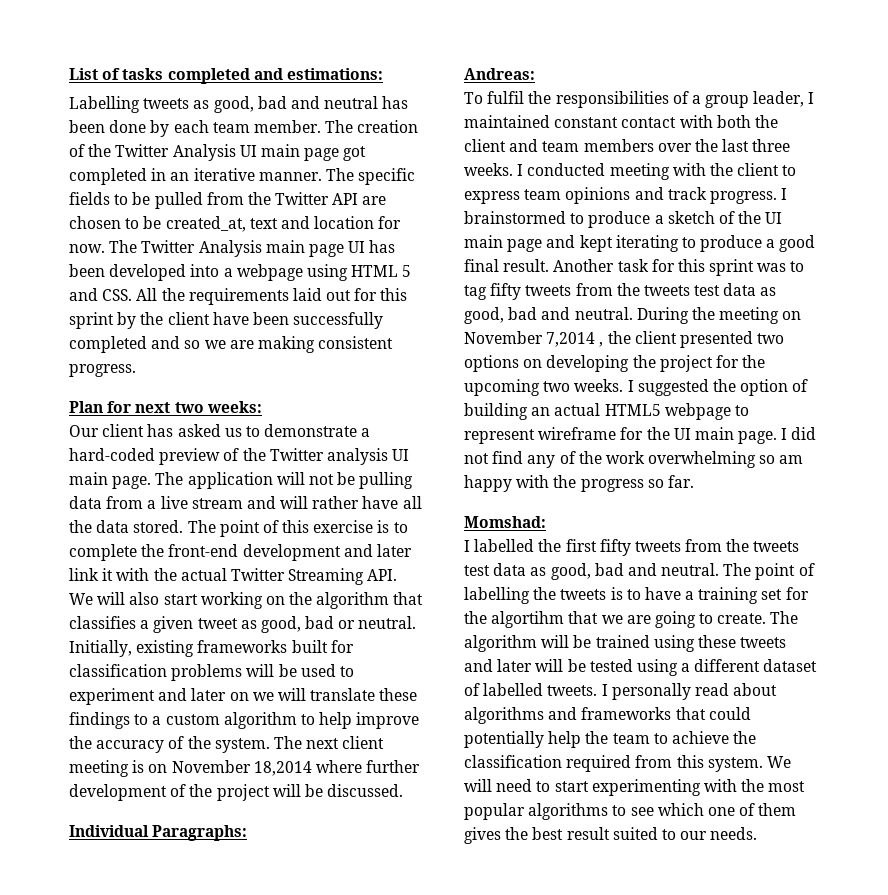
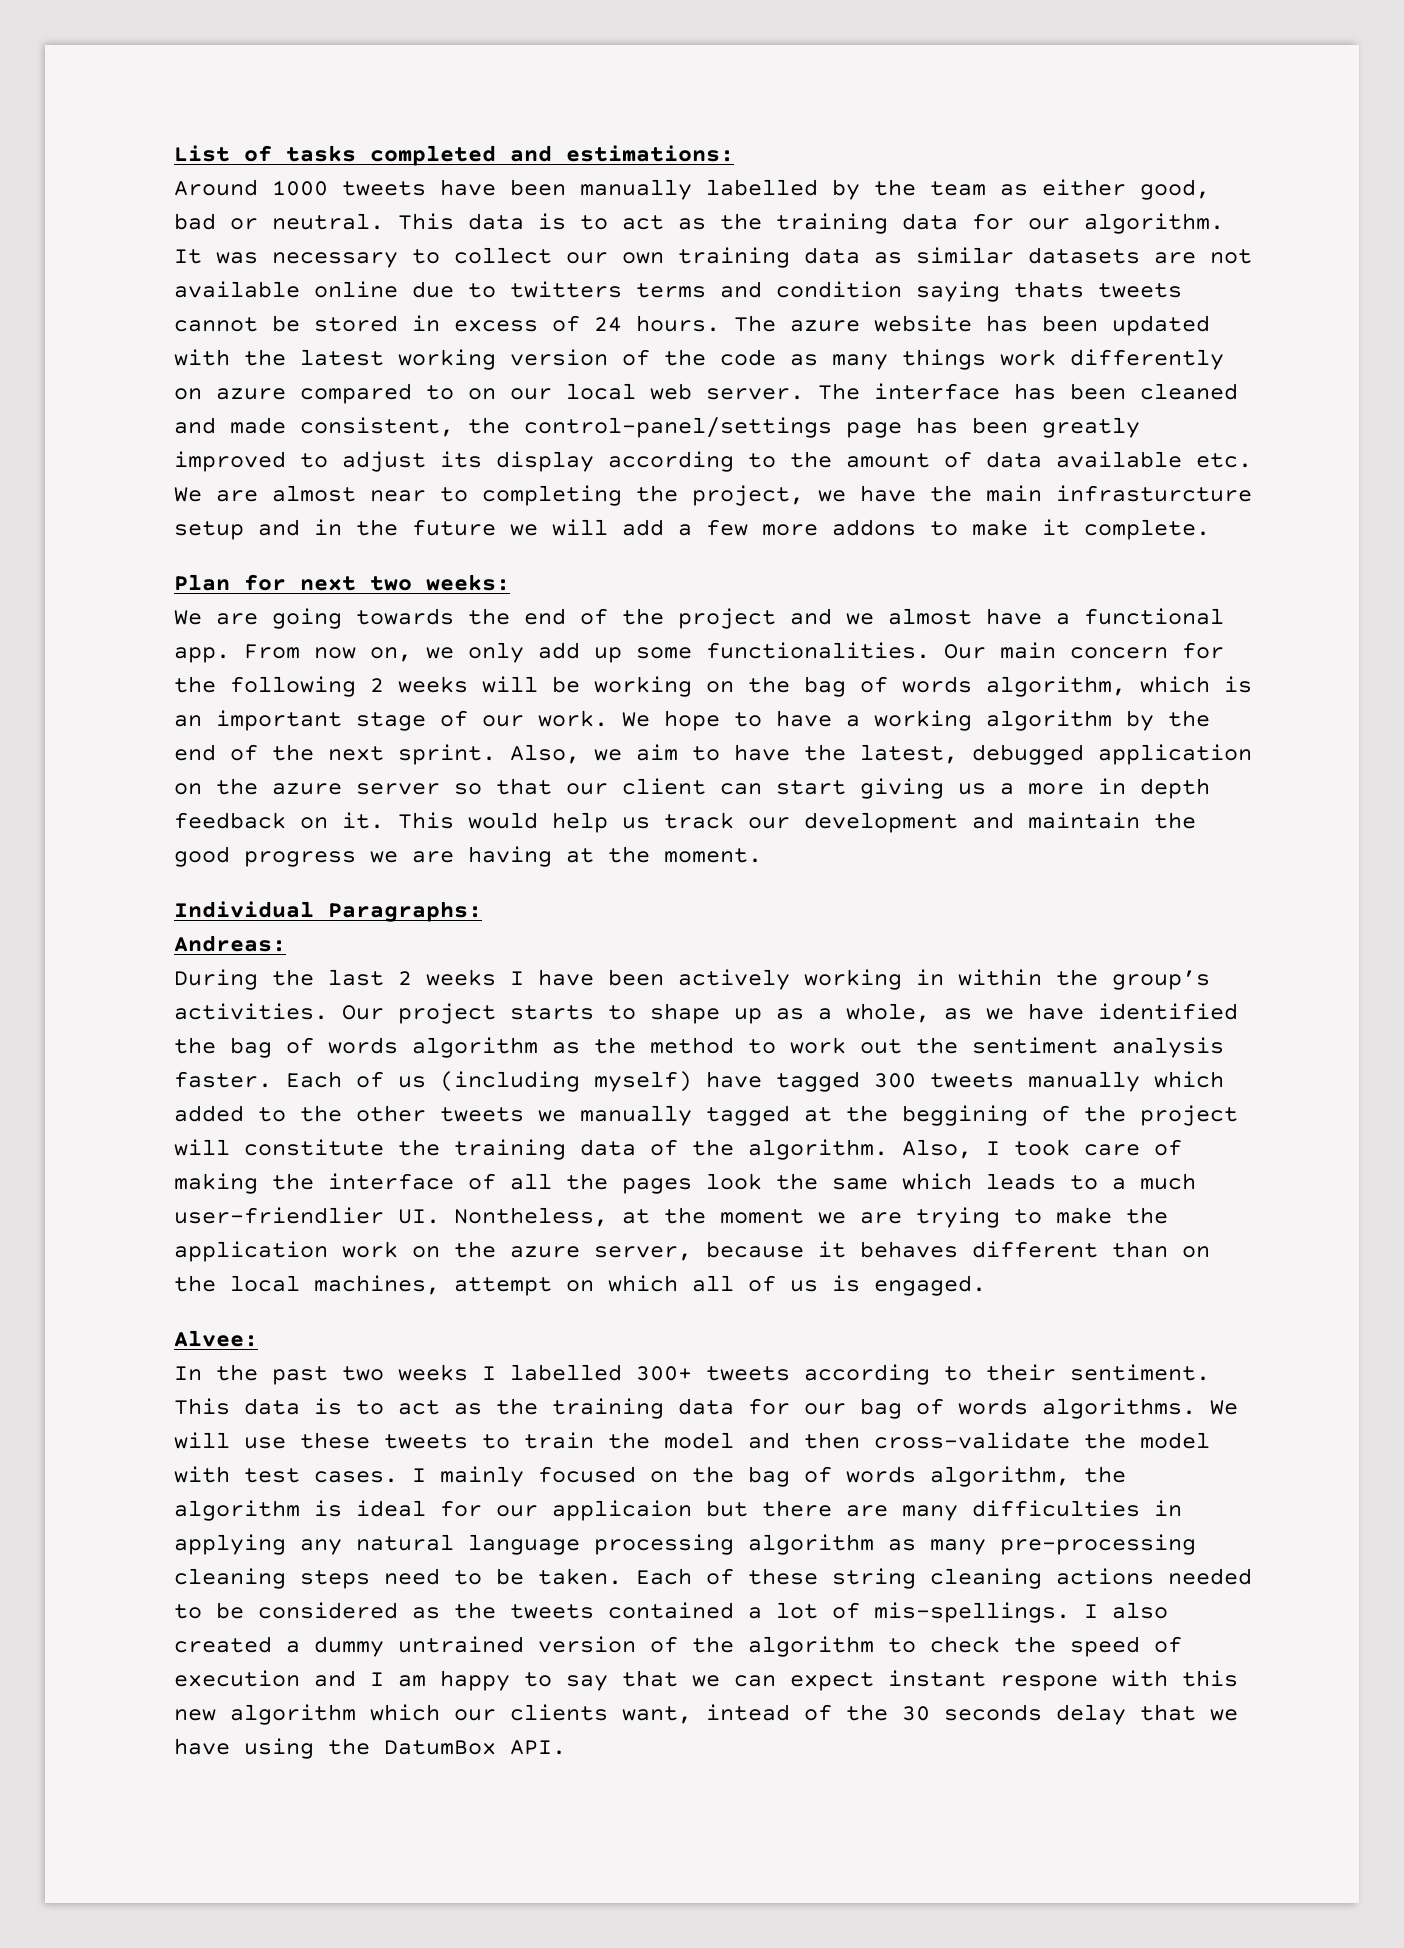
[69,96,409,113] [69,120,419,137] [69,144,367,161] [69,168,416,185] [69,192,387,209] [69,216,402,232] [69,240,396,257] [69,264,412,281] [69,288,408,305] [69,312,384,329] [69,336,394,353] [69,364,136,377] Labelling tweets as good, bad and neutral has been done by each team member. The creation of the Twitter Analysis UI main page got completed in an iterative manner. The specific fields to be pulled from the Twitter API are chosen to be created_at, text and location for now. The Twitter Analysis main page UI has been developed into a webpage using HTML 5 and CSS. All the requirements laid out for this sprint by the client have been successfully completed and so we are making consistent progress. -> [174,179,1210,200] [174,213,1224,234] [174,247,1252,268] [174,281,1182,302] [174,315,1210,336] [174,349,1224,370] [174,383,1238,404] [174,417,1140,438] [174,451,1252,472] [174,485,1252,506] [174,519,1210,540] Around 1000 tweets have been manually labelled by the team as either good, bad or neutral. This data is to act as the training data for our algorithm. It was necessary to collect our own training data as similar datasets are not available online due to twitters terms and condition saying thats tweets cannot be stored in excess of 24 hours. The azure website has been updated with the latest working version of the code as many things work differently on azure compared to on our local web server. The interface has been cleaned and made consistent, the control-panel/settings page has been greatly improved to adjust its display according to the amount of data available etc. We are almost near to completing the project, we have the main infrasturcture setup and in the future we will add a few more addons to make it complete.
[69,424,371,437] [69,448,410,465] [69,472,414,489] [69,496,422,509] [69,520,408,537] [69,544,412,561] [69,568,398,585] [69,592,424,609] [69,616,417,633] [69,640,354,657] [69,664,354,681] [69,688,418,705] [69,712,420,729] [69,736,385,753] [69,760,421,777] [69,784,404,801] [69,825,248,841] [464,68,535,80] [464,91,815,108] [464,115,778,128] [464,139,791,152] [464,163,797,180] [464,187,788,204] [464,211,783,228] [464,235,816,252] [464,259,805,276] [464,283,777,300] [464,307,802,324] [464,331,785,348] [464,355,766,372] [464,379,809,396] [464,403,749,420] [464,427,817,444] [464,451,804,468] [464,475,694,492] [464,516,546,528] [464,539,800,556] [464,563,815,580] [464,587,809,604] [464,611,799,628] [464,635,787,652] [464,659,818,676] [464,683,778,700] [464,707,751,724] [464,731,757,748] [464,755,791,772] [464,779,806,796] [464,803,797,820] [464,827,758,844] Our client has asked us to demonstrate a hard-coded preview of the Twitter analysis UI main page. The application will not be pulling data from a live stream and will rather have all the data stored. The point of this exercise is to complete the front-end development and later link it with the actual Twitter Streaming API. We will also start working on the algorithm that classifies a given tweet as good, bad or neutral. Initially, existing frameworks built for classification problems will be used to experiment and later on we will translate these findings to a custom algorithm to help improve the accuracy of the system. The next client meeting is on November 18,2014 where further development of the project will be discussed. // Individual Paragraphs: // Andreas: // To fulfil the responsibilities of a group leader, I maintained constant contact with both the client and team members over the last three weeks. I conducted meeting with the client to express team opinions and track progress. I brainstormed to produce a sketch of the UI main page and kept iterating to produce a good final result. Another task for this sprint was to tag fifty tweets from the tweets test data as good, bad and neutral. During the meeting on November 7,2014 , the client presented two options on developing the project for the upcoming two weeks. I suggested the option of building an actual HTML5 webpage to represent wireframe for the UI main page. I did not find any of the work overwhelming so am happy with the progress so far. // Momshad: // I labelled the first fifty tweets from the tweets test data as good, bad and neutral. The point of labelling the tweets is to have a training set for the algortihm that we are going to create. The algorithm will be trained using these tweets and later will be tested using a different dataset of labelled tweets. I personally read about algorithms and frameworks that could potentially help the team to achieve the classification required from this system. We will need to start experimenting with the most popular algorithms to see which one of them gives the best result suited to our needs. -> [174,608,1224,629] [174,642,1224,663] [174,676,1252,697] [174,710,1210,731] [174,744,1252,765] [174,778,1210,799] [174,812,1196,833] [174,846,762,867] [174,901,482,922] [174,935,286,952] [174,969,1210,990] [174,1003,1238,1024] [174,1037,1224,1058] [174,1071,1224,1092] [174,1105,1238,1126] [174,1139,1182,1160] [174,1173,1196,1194] [174,1207,1168,1228] [174,1241,1210,1262] [174,1275,986,1296] [174,1330,258,1347] [174,1364,1210,1385] [174,1398,1238,1419] [174,1432,1210,1449] [174,1466,1126,1487] [174,1500,1182,1521] [174,1534,1196,1555] [174,1568,1252,1589] [174,1602,1168,1623] [174,1636,1182,1657] [174,1670,1238,1691] [174,1704,1238,1725] [174,1738,566,1759] We are going towards the end of the project and we almost have a functional app. From now on, we only add up some functionalities. Our main concern for the following 2 weeks will be working on the bag of words algorithm, which is an important stage of our work. We hope to have a working algorithm by the end of the next sprint. Also, we aim to have the latest, debugged application on the azure server so that our client can start giving us a more in depth feedback on it. This would help us track our development and maintain the good progress we are having at the moment. // Individual Paragraphs: // Andreas: // During the last 2 weeks I have been actively working in within the group’s activities. Our project starts to shape up as a whole, as we have identified the bag of words algorithm as the method to work out the sentiment analysis faster. Each of us (including myself) have tagged 300 tweets manually which added to the other tweets we manually tagged at the beggining of the project will constitute the training data of the algorithm. Also, I took care of making the interface of all the pages look the same which leads to a much user-friendlier UI. Nontheless, at the moment we are trying to make the application work on the azure server, because it behaves different than on the local machines, attempt on which all of us is engaged. // Alvee: // In the past two weeks I labelled 300+ tweets according to their sentiment. This data is to act as the training data for our bag of words algorithms. We will use these tweets to train the model and then cross-validate the model with test cases. I mainly focused on the bag of words algorithm, the algorithm is ideal for our applicaion but there are many difficulties in applying any natural language processing algorithm as many pre-processing cleaning steps need to be taken. Each of these string cleaning actions needed to be considered as the tweets contained a lot of mis-spellings. I also created a dummy untrained version of the algorithm to check the speed of execution and I am happy to say that we can expect instant respone with this new algorithm which our clients want, intead of the 30 seconds delay that we have using the DatumBox API.

